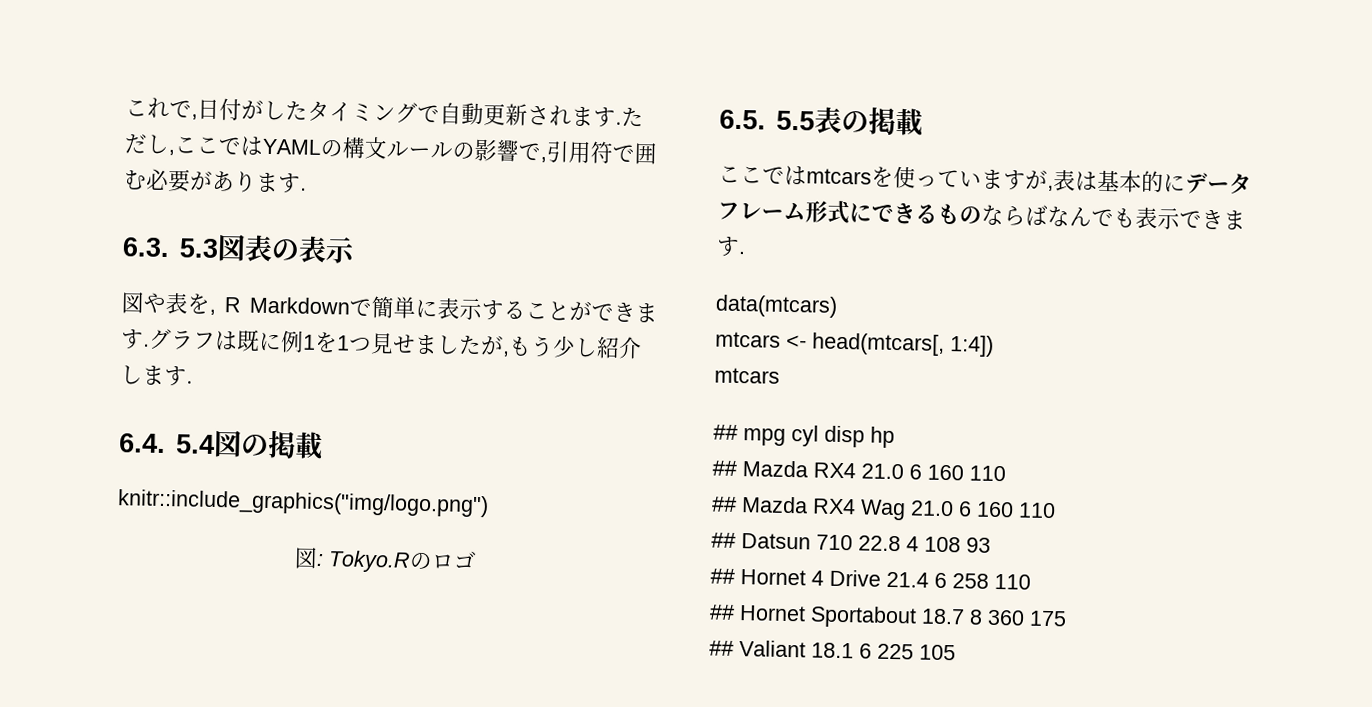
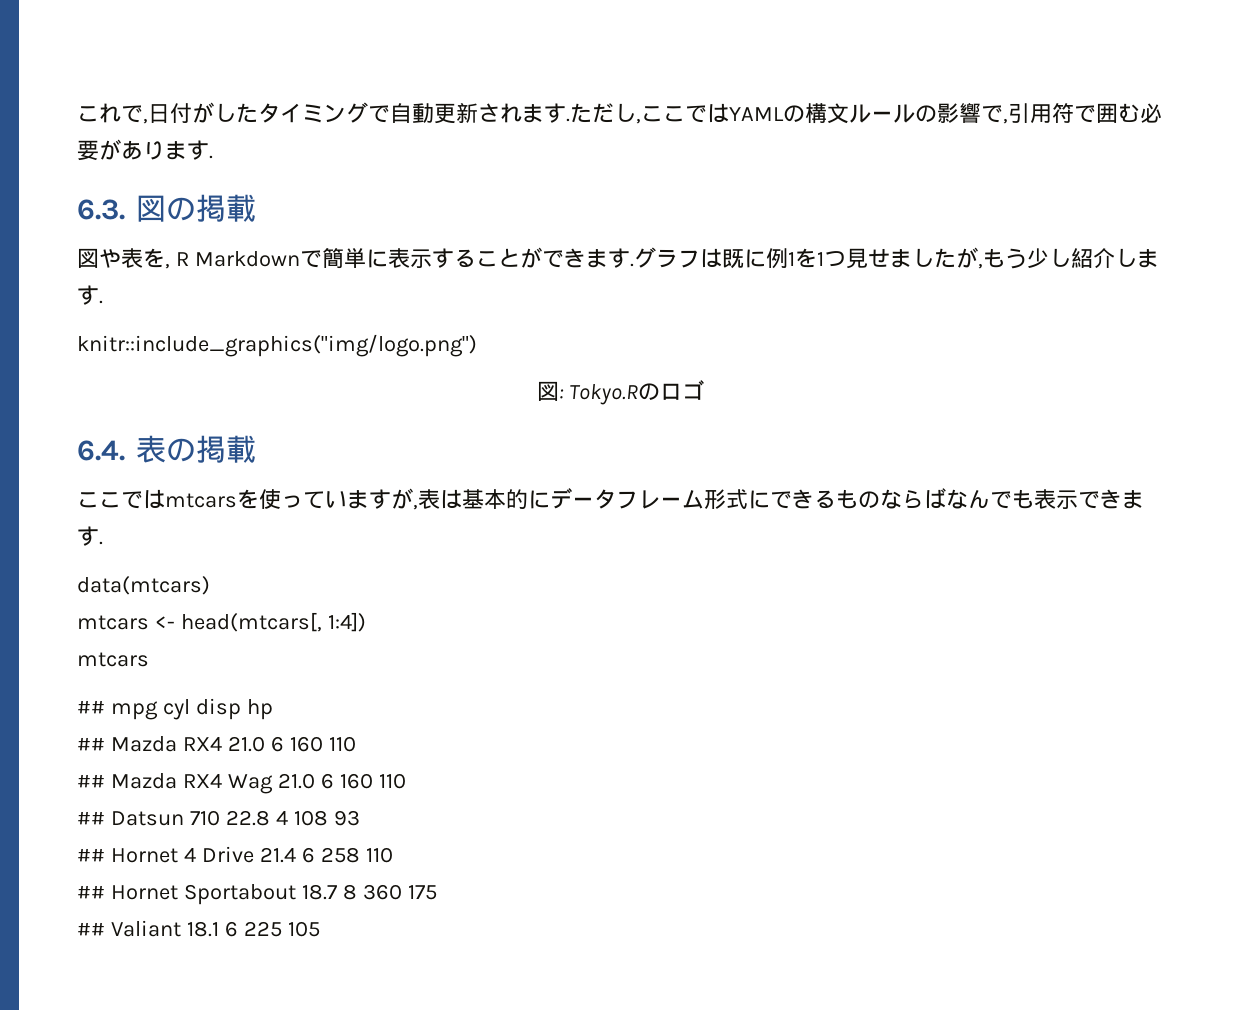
[178,233,356,264] 5.3図表の表示 -> [136,194,256,222] 図の掲載
[119,429,323,461] // 6.4. 5.4図の掲載 -> (103, 302) none
[719,109,815,131] 6.5. 5.5 -> [77,440,125,461] 6.4.

